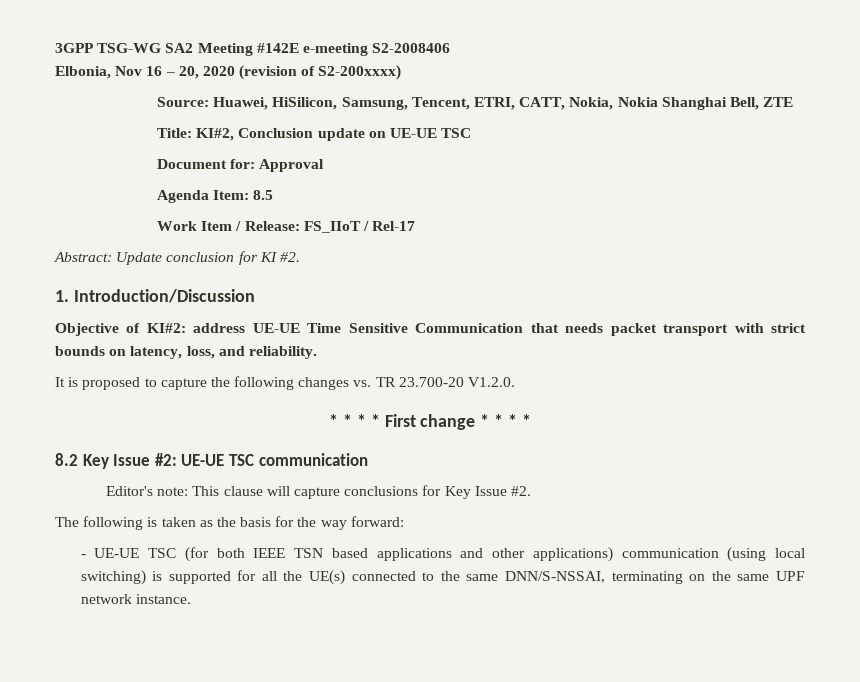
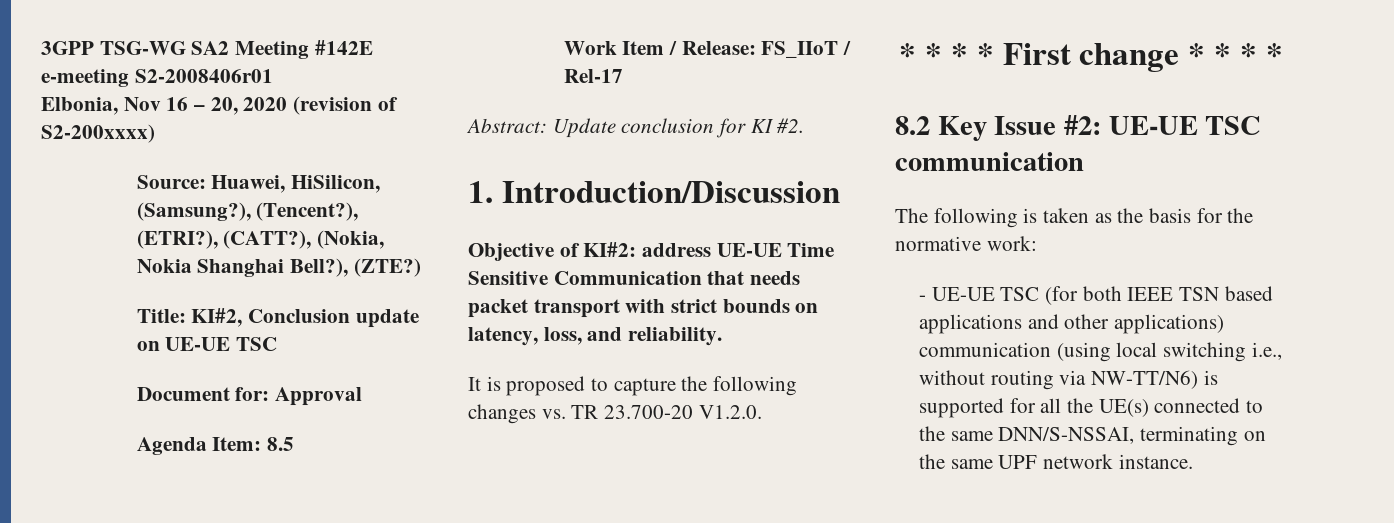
[372,43,451,53] S2-2008406 -> [134,69,273,83] S2-2008406r01
[341,97,794,110] Samsung, Tencent, ETRI, CATT, Nokia, Nokia Shanghai Bell, ZTE -> [136,202,359,221] [136,230,385,249] [136,258,421,277] (Samsung?), (Tencent?), (ETRI?), (CATT?), (Nokia, Nokia Shanghai Bell?), (ZTE?)
[106,485,531,499] // Editor's note: This clause will capture conclusions for Key Issue #2. -> (1084, 161) none
[320,516,404,530] way forward: -> [895,236,1037,251] normative work:
[80,570,146,585] switching) -> [1162,342,1282,362] [918,370,1198,390] switching i.e., without routing via NW-TT/N6)

